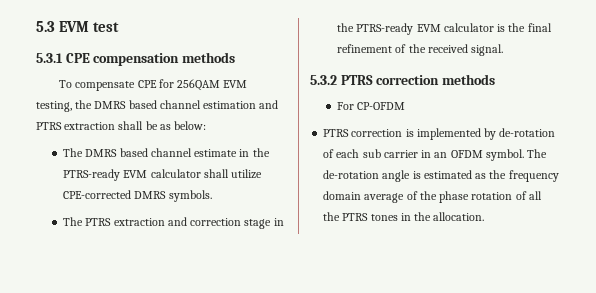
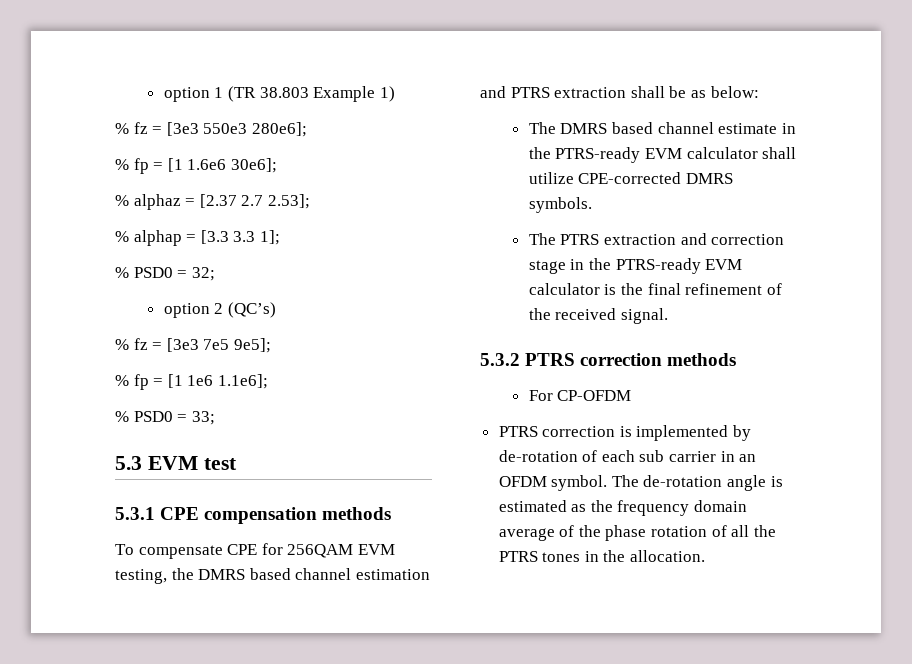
(36, 26) none -> [163,86,395,102] [115,122,307,137] [115,158,277,174] [115,194,310,210] [115,230,280,246] [115,267,215,281] [163,302,276,318] [115,338,271,353] [115,374,268,390] [115,411,215,425] option 1 (TR 38.803 Example 1) // % fz = [3e3 550e3 280e6]; // % fp = [1 1.6e6 30e6]; // % alphaz = [2.37 2.7 2.53]; // % alphap = [3.3 3.3 1]; // % PSD0 = 32; // option 2 (QC’s) // % fz = [3e3 7e5 9e5]; // % fp = [1 1e6 1.1e6]; // % PSD0 = 33; //

